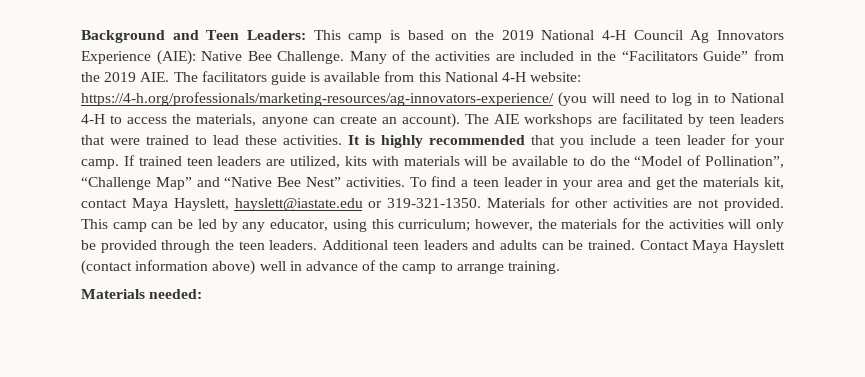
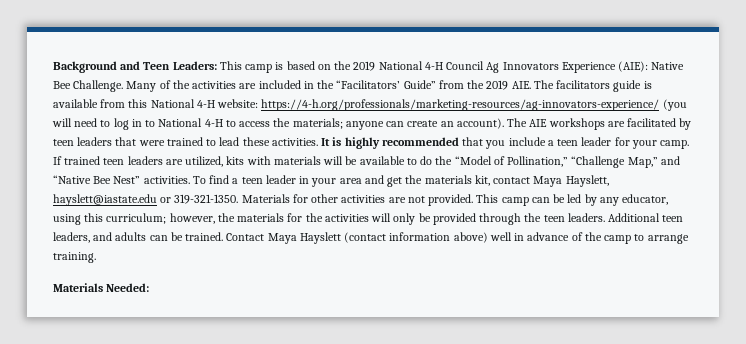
[621,51,698,61] “Facilitators -> [336,80,401,89] “Facilitators’
[196,114,257,126] materials, -> [292,118,343,129] materials;
[705,156,784,168] [81,177,192,190] Pollination”, “Challenge Map” -> [507,156,658,168] Pollination,” “Challenge Map,”
[423,240,468,250] leaders -> [53,232,90,243] leaders,
[149,289,203,299] needed: -> [106,283,150,292] Needed:

